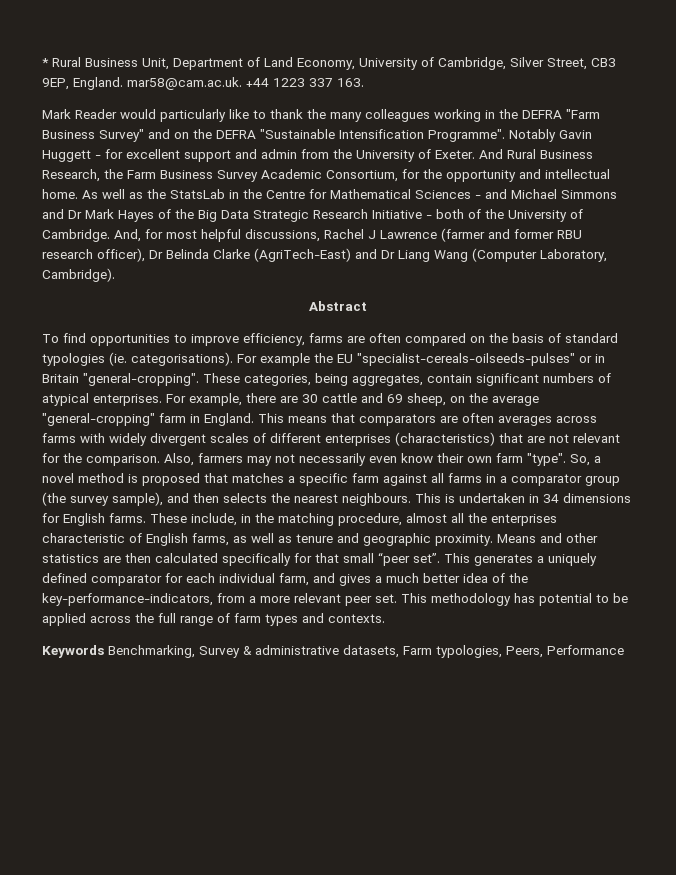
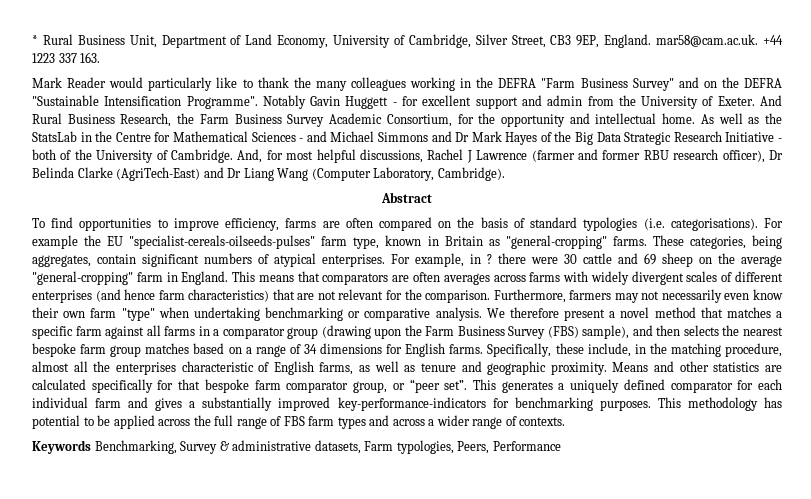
[109,352,127,366] (ie. -> [643,218,665,230] (i.e.
[579,354,605,363] [42,373,199,386] or in Britain "general-cropping". -> [321,235,647,249] farm type, known in Britain as "general-cropping" farms.
[246,393,298,403] there are -> [470,253,558,264] in ? there were
[407,393,446,406] sheep, -> [662,253,693,267] sheep
[395,432,495,446] (characteristics) -> [95,289,270,302] (and hence farm characteristics)
[164,453,194,466] Also, -> [493,289,566,303] Furthermore,
[527,453,590,466] "type". So, -> [121,307,606,321] "type" when undertaking benchmarking or comparative analysis. We therefore present
[128,473,200,486] is proposed -> (696, 312) none
[42,492,109,506] (the survey -> [321,325,579,339] (drawing upon the Farm Business Survey (FBS)
[342,493,539,506] neighbours. This is undertaken in -> [32,343,301,357] bespoke farm group matches based on a range of
[150,513,187,523] These -> [487,343,584,357] Specifically, these
[125,553,151,563] then -> (783, 368) none
[343,553,374,563] small -> [204,379,405,393] bespoke farm comparator group, or
[279,573,309,586] farm, -> [95,398,122,408] farm
[386,573,528,583] [42,593,397,606] much better idea of the key-performance-indicators, from a more relevant peer set. -> [202,397,651,411] substantially improved key-performance-indicators for benchmarking purposes.
(230, 618) none -> [283,416,305,426] FBS
(324, 618) none -> [392,415,517,429] across a wider range of

